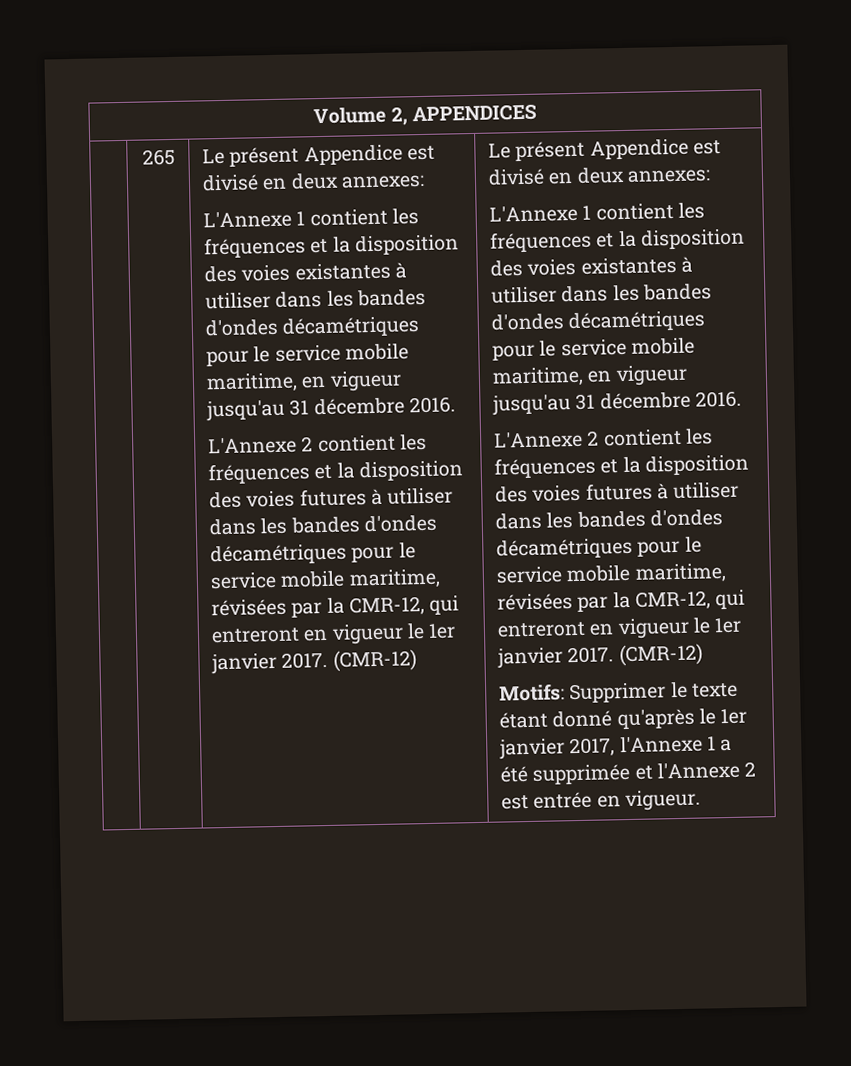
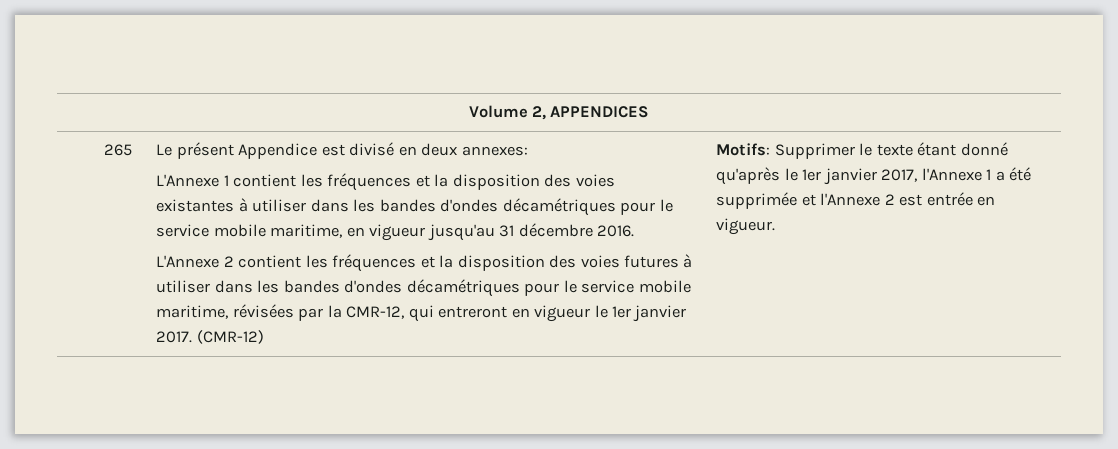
[488,138,721,162] [488,166,711,186] [489,202,705,223] [490,228,745,253] [490,256,693,277] [491,283,712,304] [491,310,707,333] [492,337,695,361] [492,364,688,387] [492,390,742,416] [494,428,713,449] [494,454,749,479] [495,481,740,503] [495,509,723,530] [496,536,702,560] [496,563,727,584] [497,589,746,612] [497,617,743,640] [497,643,703,669] Le présent Appendice est divisé en deux annexes: // L'Annexe 1 contient les fréquences et la disposition des voies existantes à utiliser dans les bandes d'ondes décamétriques pour le service mobile maritime, en vigueur jusqu'au 31 décembre 2016. // L'Annexe 2 contient les fréquences et la disposition des voies futures à utiliser dans les bandes d'ondes décamétriques pour le service mobile maritime, révisées par la CMR-12, qui entreront en vigueur le 1er janvier 2017. (CMR-12) // -> (264, 337) none

